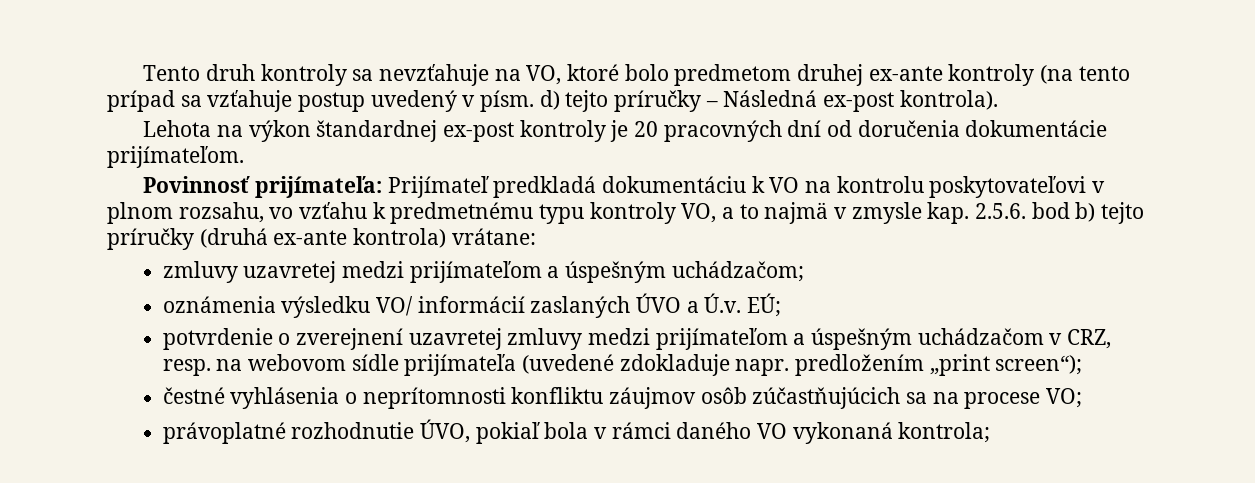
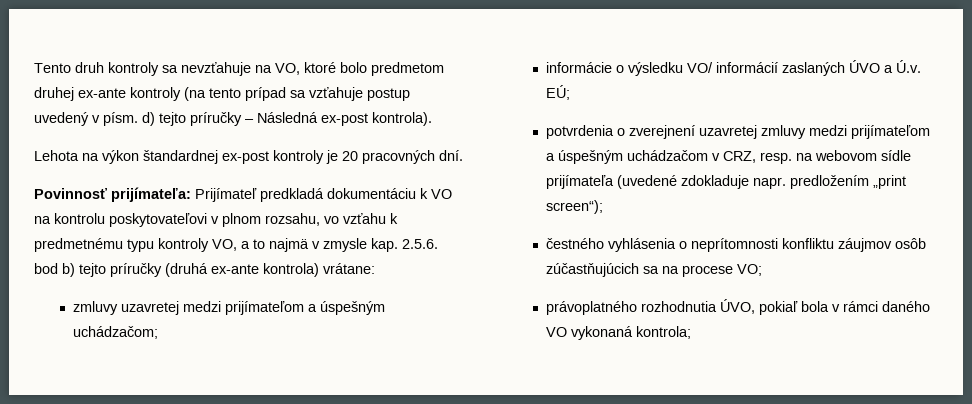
[787,120,1108,137] [107,146,244,168] dní od doručenia dokumentácie prijímateľom. -> [439,150,463,161] dní.
[162,296,276,313] oznámenia -> [545,62,624,73] informácie o
[162,328,273,350] potvrdenie -> [545,125,614,139] potvrdenia
[162,387,225,404] čestné -> [545,238,604,249] čestného
[162,422,415,444] právoplatné rozhodnutie -> [545,301,717,315] právoplatného rozhodnutia

